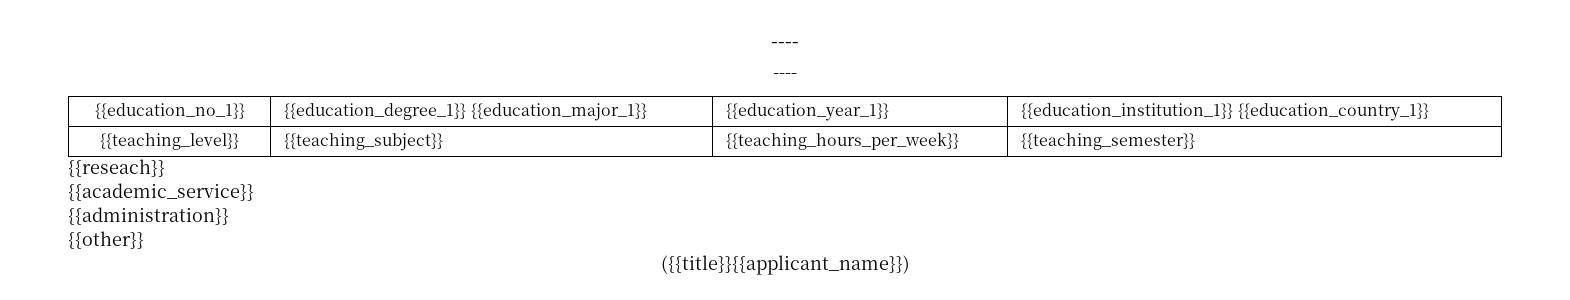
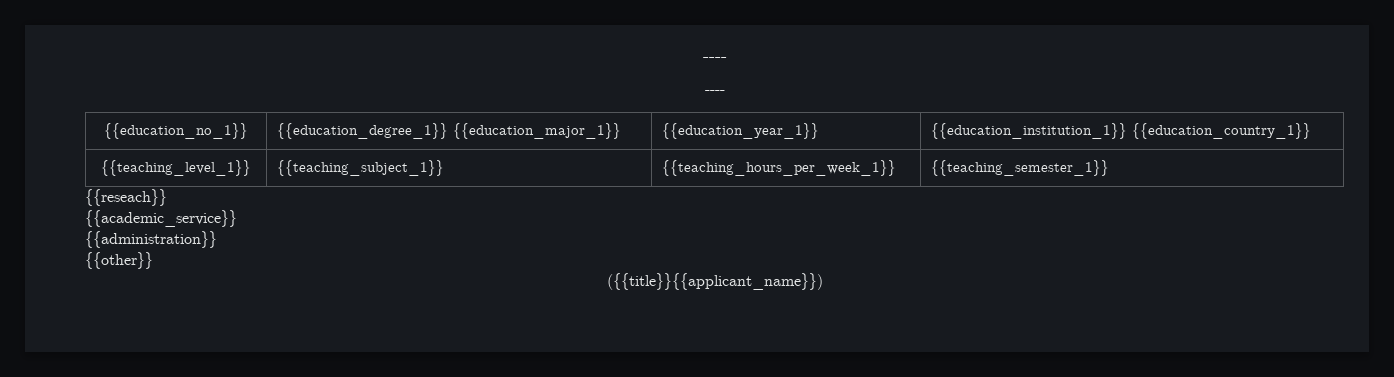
[100,133,239,150] [284,133,444,151] [726,132,960,150] [1021,133,1196,150] {{teaching_level}} | {{teaching_subject}} | {{teaching_hours_per_week}} | {{teaching_semester}} -> [101,160,251,176] [277,160,445,176] [662,160,897,176] [931,160,1110,176] {{teaching_level_1}} | {{teaching_subject_1}} | {{teaching_hours_per_week_1}} | {{teaching_semester_1}}

